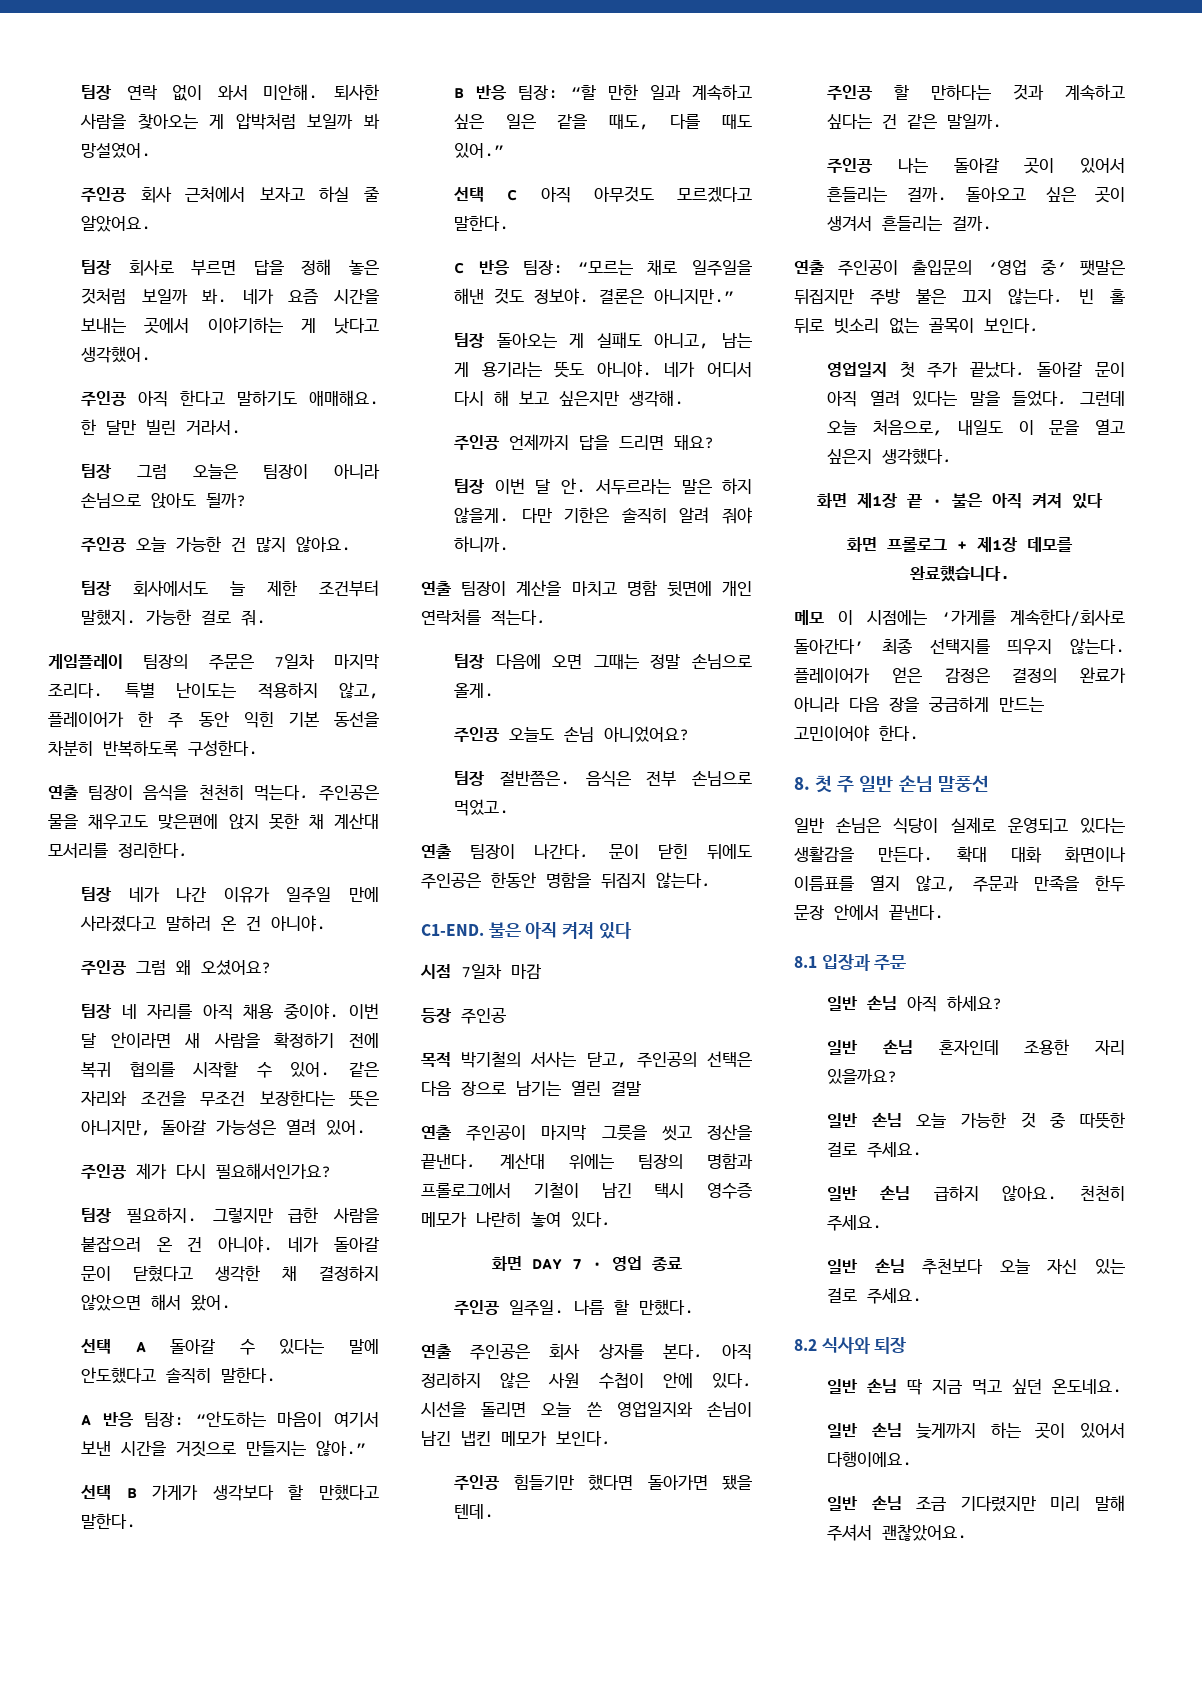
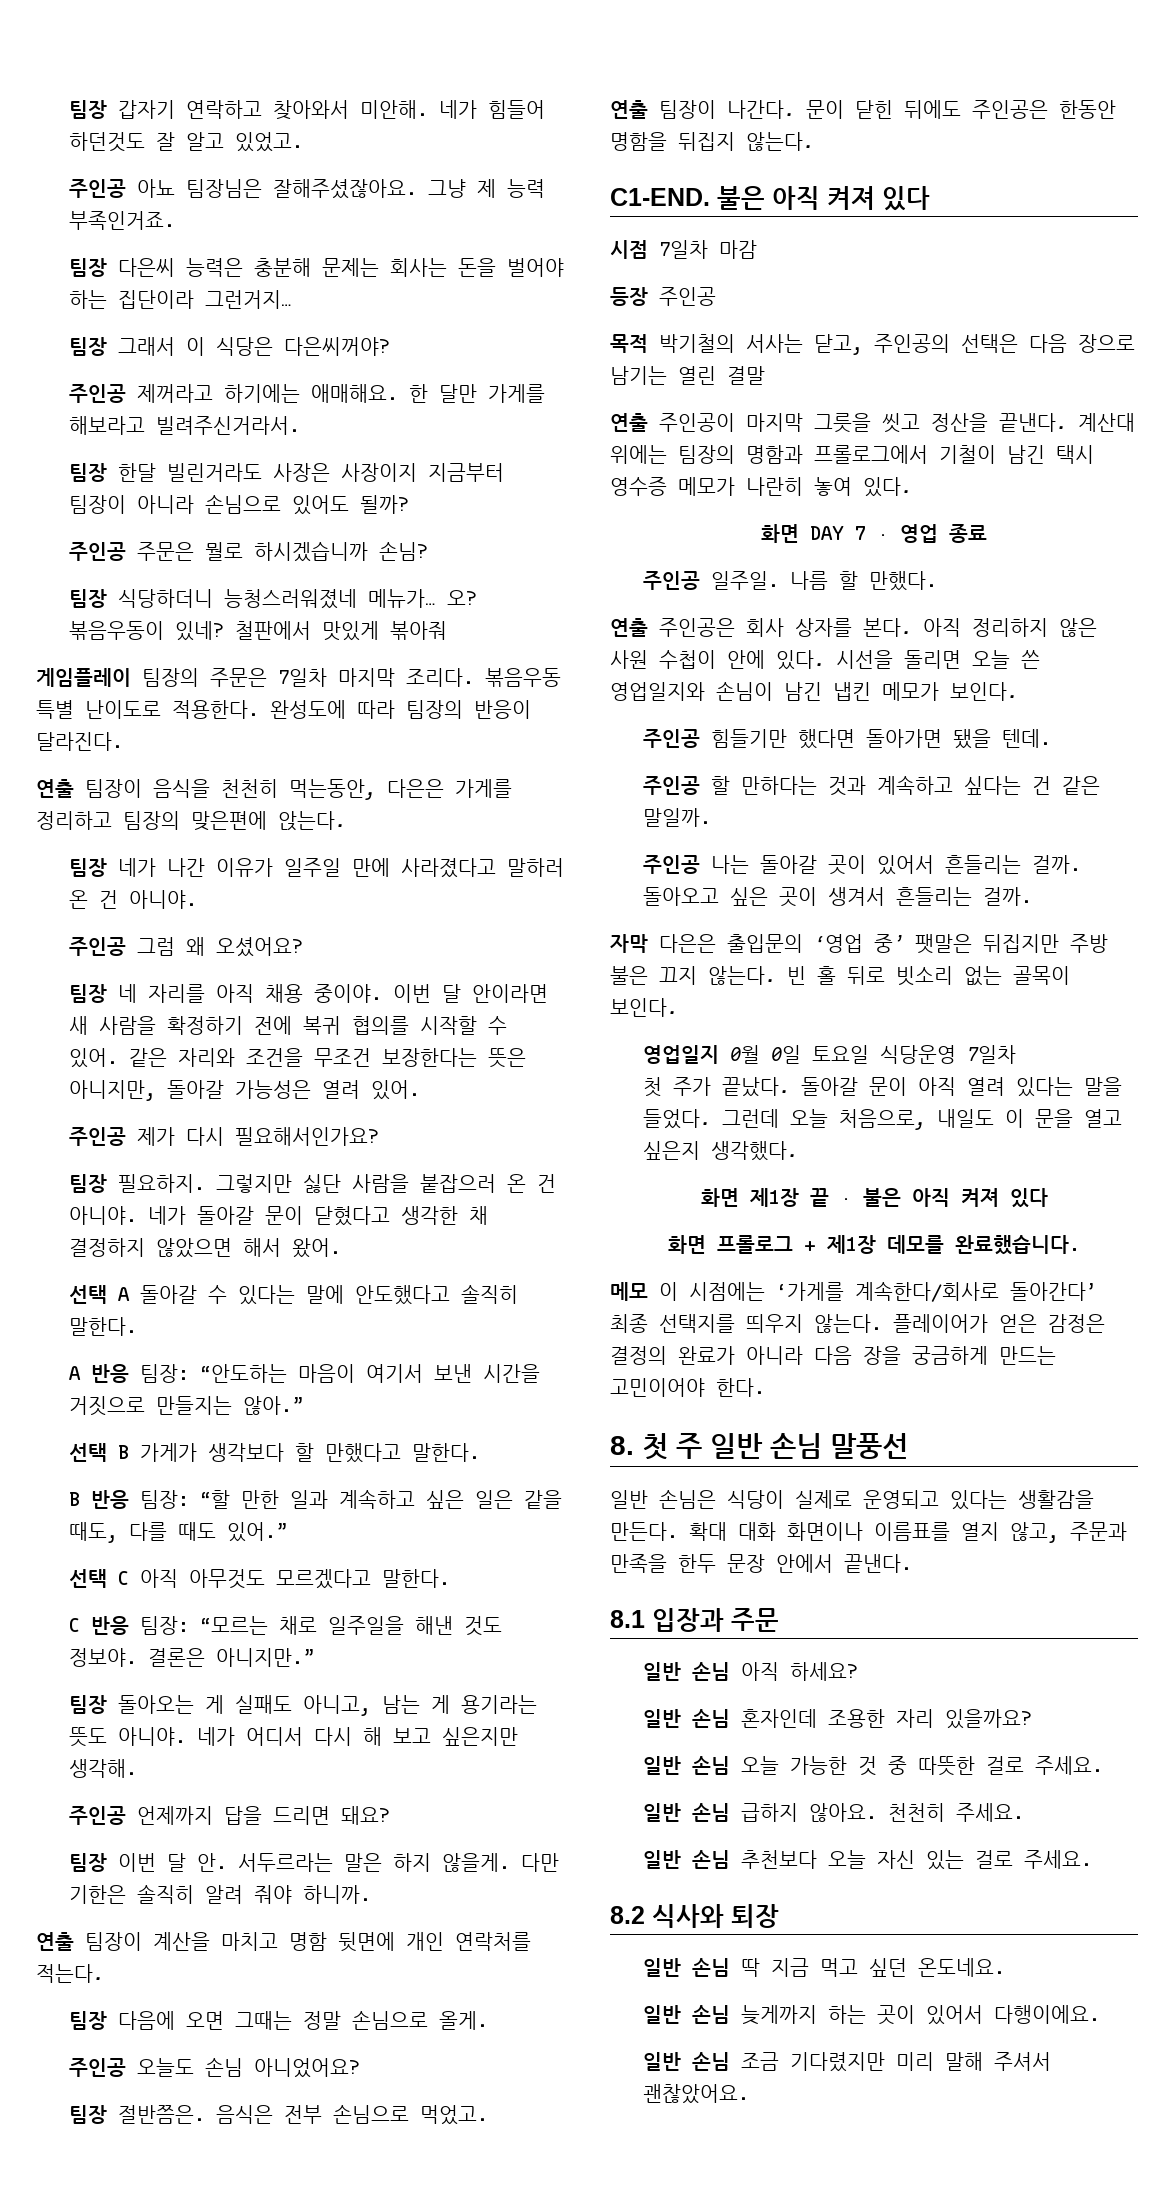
[81,84,379,101] [80,113,380,130] [81,143,152,158] [81,186,379,203] [81,215,152,232] [81,259,379,276] [81,288,379,304] [81,317,379,334] [81,346,152,363] [81,390,379,407] [81,419,242,435] [81,464,238,479] 팀장 연락 없이 와서 미안해. 퇴사한 사람을 찾아오는 게 압박처럼 보일까 봐 망설였어. // 주인공 회사 근처에서 보자고 하실 줄 알았어요. // 팀장 회사로 부르면 답을 정해 놓은 것처럼 보일까 봐. 네가 요즘 시간을 보내는 곳에서 이야기하는 게 낫다고 생각했어. // 주인공 아직 한다고 말하기도 애매해요. 한 달만 빌린 거라서. // 팀장 그럼 오늘은 -> [68,100,545,120] [68,132,303,152] [68,179,545,199] [68,211,175,230] [68,258,564,277] [68,290,292,309] [68,337,390,356] [68,384,545,403] [68,416,300,435] [68,463,504,482] 팀장 갑자기 연락하고 찾아와서 미안해. 네가 힘들어 하던것도 잘 알고 있었고. // 주인공 아뇨 팀장님은 잘해주셨잖아요. 그냥 제 능력 부족인거죠. // 팀장 다은씨 능력은 충분해 문제는 회사는 돈을 벌어야 하는 집단이라 그런거지… // 팀장 그래서 이 식당은 다은씨꺼야? // 주인공 제꺼라고 하기에는 애매해요. 한 달만 가게를 해보라고 빌려주신거라서. // 팀장 한달 빌린거라도 사장은 사장이지 지금부터
[151,493,197,509] 앉아도 -> [291,495,349,515] 있어도
[136,536,352,552] [81,580,379,597] [81,609,267,626] 오늘 가능한 건 많지 않아요. // 팀장 회사에서도 늘 제한 조건부터 말했지. 가능한 걸로 줘. -> [136,541,428,562] [68,589,477,609] [68,621,447,641] 주문은 뭘로 하시겠습니까 손님? // 팀장 식당하더니 능청스러워졌네 메뉴가… 오? 볶음우동이 있네? 철판에서 맛있게 볶아줘
[124,682,379,699] [48,711,379,728] [48,740,258,757] [48,784,379,801] [48,813,379,830] [48,842,188,858] 특별 난이도는 적용하지 않고, 플레이어가 한 주 동안 익힌 기본 동선을 차분히 반복하도록 구성한다. // 연출 팀장이 음식을 천천히 먹는다. 주인공은 물을 채우고도 맞은편에 앉지 못한 채 계산대 모서리를 정리한다. -> [485,668,561,687] [36,700,531,719] [36,732,123,751] [36,779,512,800] [36,811,346,831] 볶음우동 특별 난이도로 적용한다. 완성도에 따라 팀장의 반응이 달라진다. // 연출 팀장이 음식을 천천히 먹는동안, 다은은 가게를 정리하고 팀장의 맞은편에 앉는다.
[288,1207,319,1223] 급한 -> [302,1174,341,1193] 싫단
[794,260,899,276] 연출 주인공이 -> [610,934,716,953] 자막 다은은
(888, 369) none -> [729,1045,1016,1064] 0월 0일 토요일 식당운영 7일차 //

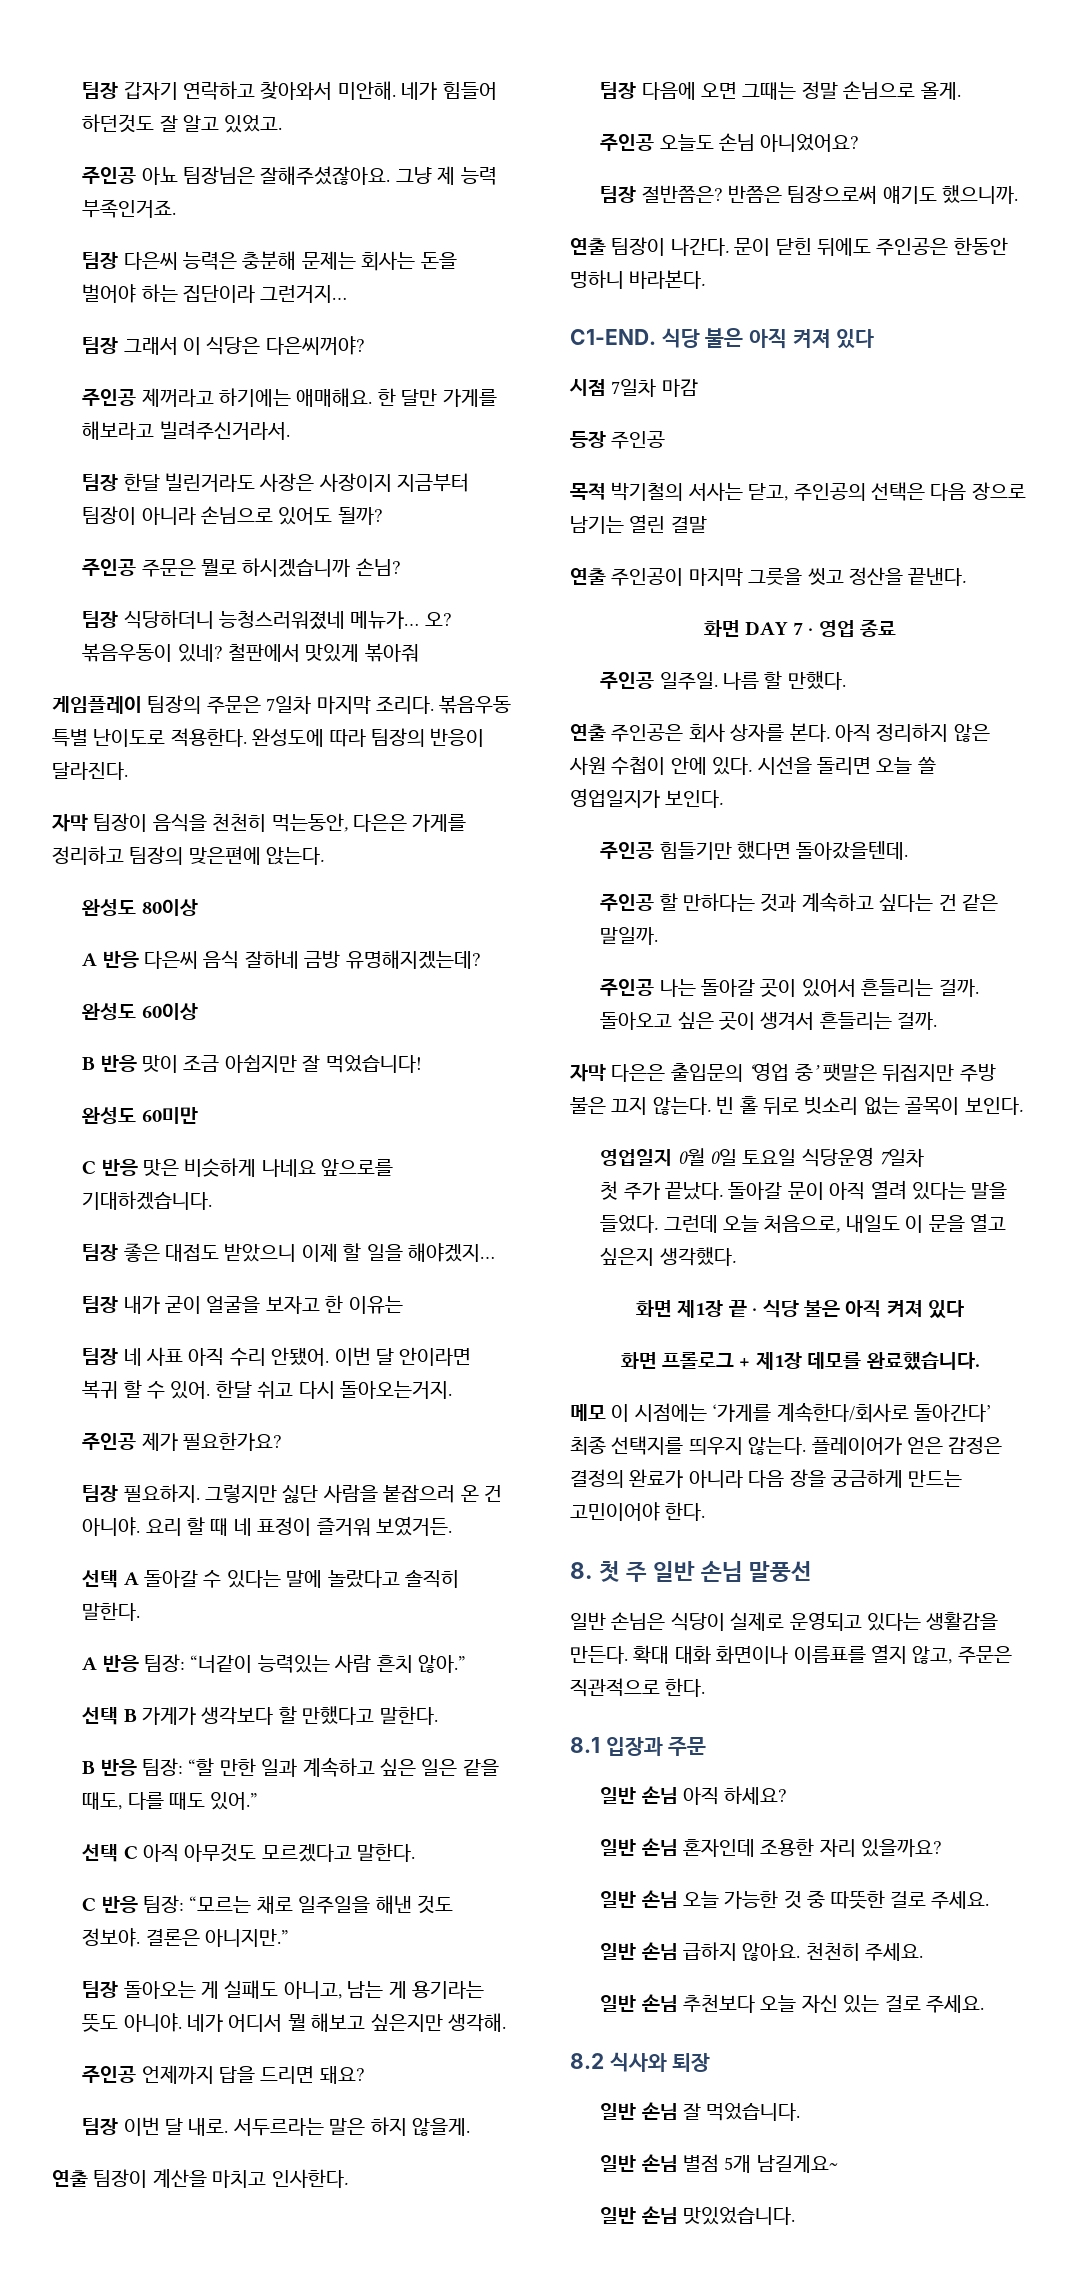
[36,779,74,798] 연출 -> [51,814,88,832] 자막
[68,858,564,878] [68,890,197,909] [68,937,303,957] [68,984,548,1003] [68,1016,507,1035] [68,1048,526,1068] [68,1080,420,1101] 팀장 네가 나간 이유가 일주일 만에 사라졌다고 말하러 온 건 아니야. // 주인공 그럼 왜 오셨어요? // 팀장 네 자리를 아직 채용 중이야. 이번 달 안이라면 새 사람을 확정하기 전에 복귀 협의를 시작할 수 있어. 같은 자리와 조건을 무조건 보장한다는 뜻은 아니지만, 돌아갈 가능성은 열려 있어. -> [82,899,198,916] [82,950,481,969] [82,1003,198,1020] [82,1055,422,1073] [82,1107,198,1124] [82,1158,394,1177] [82,1191,213,1210] [82,1243,495,1262] [82,1295,403,1314] [82,1347,472,1366] [82,1380,452,1399] 완성도 80이상 // A 반응 다은씨 음식 잘하네 금방 유명해지겠는데? // 완성도 60이상 // B 반응 맛이 조금 아쉽지만 잘 먹었습니다! // 완성도 60미만 // C 반응 맛은 비슷하게 나네요 앞으로를 기대하겠습니다. // 팀장 좋은 대접도 받았으니 이제 할 일을 해야겠지… // 팀장 내가 굳이 얼굴을 보자고 한 이유는 // 팀장 네 사표 아직 수리 안됐어. 이번 달 안이라면 복귀 할 수 있어. 한달 쉬고 다시 돌아오는거지.
[185,1127,379,1146] 다시 필요해서인가요? -> [182,1432,282,1451] 필요한가요?
[147,1206,488,1226] [68,1238,341,1258] 네가 돌아갈 문이 닫혔다고 생각한 채 결정하지 않았으면 해서 왔어. -> [145,1516,452,1536] 요리 할 때 네 표정이 즐거워 보였거든.
[354,1285,450,1305] 안도했다고 -> [327,1570,400,1588] 놀랐다고
[199,1364,540,1383] [68,1396,232,1416] “안도하는 마음이 여기서 보낸 시간을 거짓으로 만들지는 -> [190,1654,413,1673] “너같이 능력있는 사람 흔치
[313,1727,431,1746] 다시 해 보고 -> [287,2013,366,2032] 뭘 해보고
[196,1853,227,1872] 안. -> [188,2118,229,2136] 내로.
[520,1853,559,1872] [68,1884,371,1904] 다만 기한은 솔직히 알려 줘야 하니까. -> (470, 2127) none
[289,1932,531,1952] [36,1964,104,1983] 명함 뒷면에 개인 연락처를 적는다. -> [271,2169,348,2188] 인사한다.
[117,2104,488,2125] 절반쯤은. 음식은 전부 손님으로 먹었고. -> [641,185,1019,204] 절반쯤은? 반쯤은 팀장으로써 얘기도 했으니까.
[610,132,814,151] 명함을 뒤집지 않는다. -> [570,270,706,289] 멍하니 바라본다.
(710, 197) none -> [661,328,700,348] 식당
[1078,413,1135,432] [610,445,1094,464] [610,477,912,497] 계산대 위에는 팀장의 명함과 프롤로그에서 기철이 남긴 택시 영수증 메모가 나란히 놓여 있다. -> (967, 577) none
[1021,650,1040,669] [610,681,939,701] 쓴 영업일지와 손님이 남긴 냅킨 메모가 -> [917,756,936,774] [570,788,660,808] 쓸 영업일지가
[865,729,1051,749] 돌아가면 됐을 텐데. -> [796,841,909,860] 돌아갔을텐데.
(852, 1201) none -> [762,1299,799,1318] 식당
[1070,1522,1127,1541] [610,1554,912,1573] 주문과 만족을 한두 문장 안에서 끝낸다. -> [957,1646,1012,1664] [570,1678,706,1697] 주문은 직관적으로 한다.
[740,1958,1005,1977] [642,2005,1100,2025] [642,2052,1051,2072] [642,2084,749,2104] 딱 지금 먹고 싶던 온도네요. // 일반 손님 늦게까지 하는 곳이 있어서 다행이에요. // 일반 손님 조금 기다렸지만 미리 말해 주셔서 괜찮았어요. -> [682,2103,801,2121] [600,2154,838,2173] [600,2206,795,2225] 잘 먹었습니다. // 일반 손님 별점 5개 남길게요~ // 일반 손님 맛있었습니다.

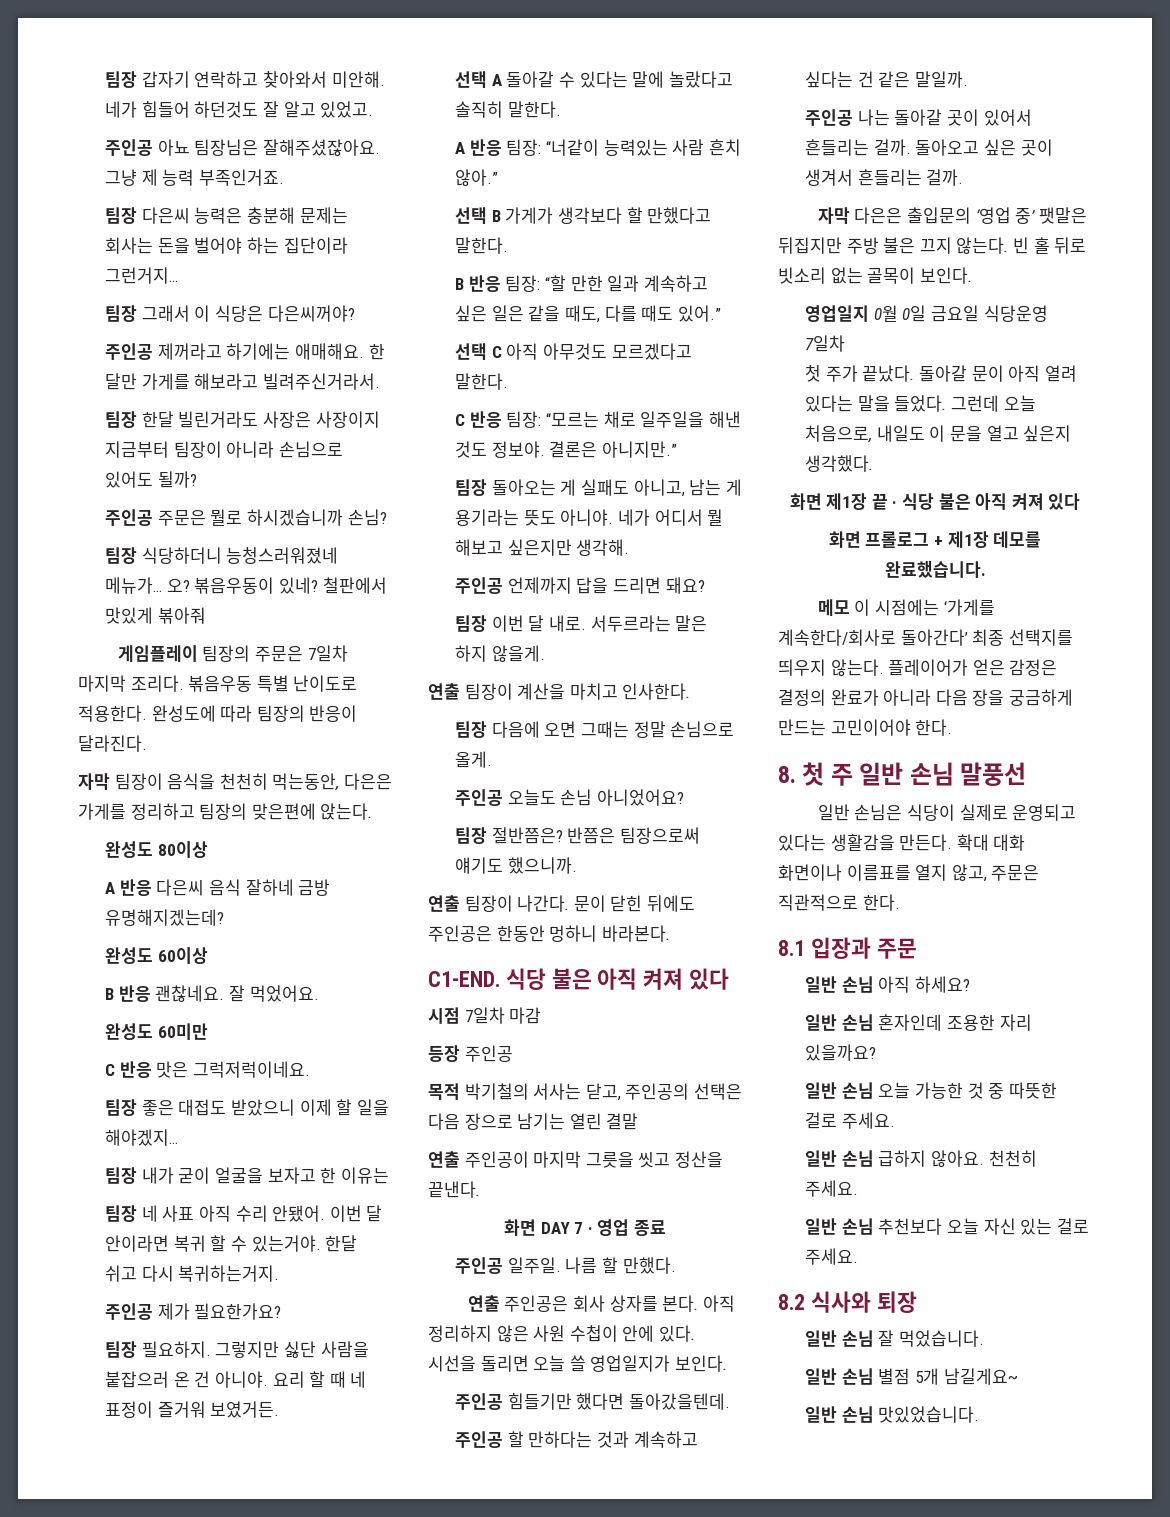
[141,1055,422,1073] 맛이 조금 아쉽지만 잘 먹었습니다! -> [155,985,319,1002] 괜찮네요. 잘 먹었어요.
[184,1158,394,1177] [82,1191,213,1210] 비슷하게 나네요 앞으로를 기대하겠습니다. -> [192,1061,310,1078] 그럭저럭이네요.
[170,1381,211,1399] 있어. -> [251,1235,321,1252] 있는거야.
[339,1381,452,1399] 돌아오는거지. -> [178,1265,280,1282] 복귀하는거지.
[742,1149,797,1166] 토요일 -> [930,305,979,322] 금요일

